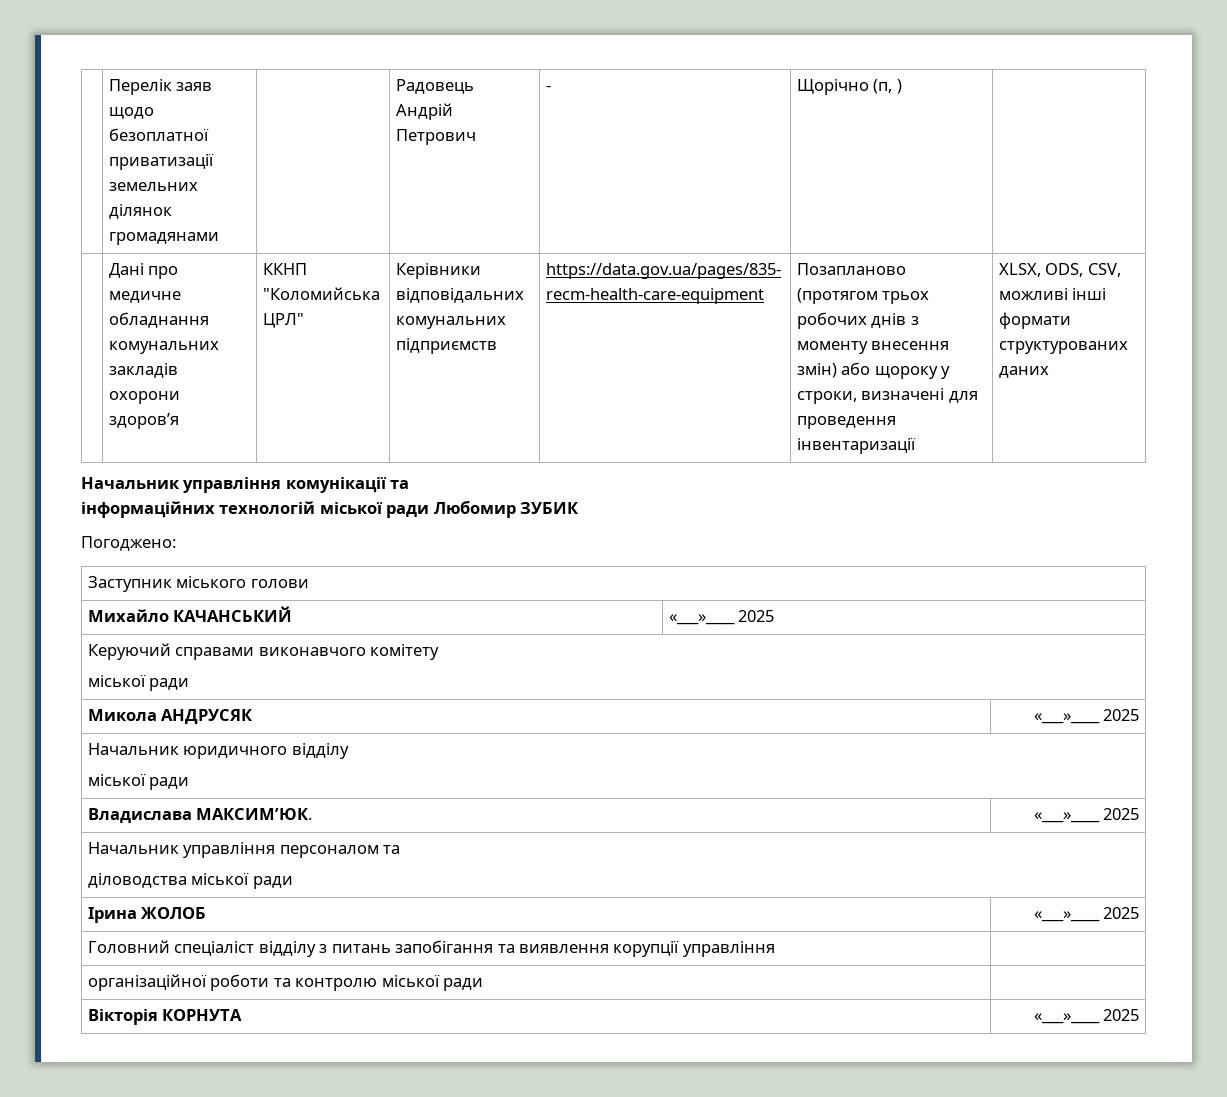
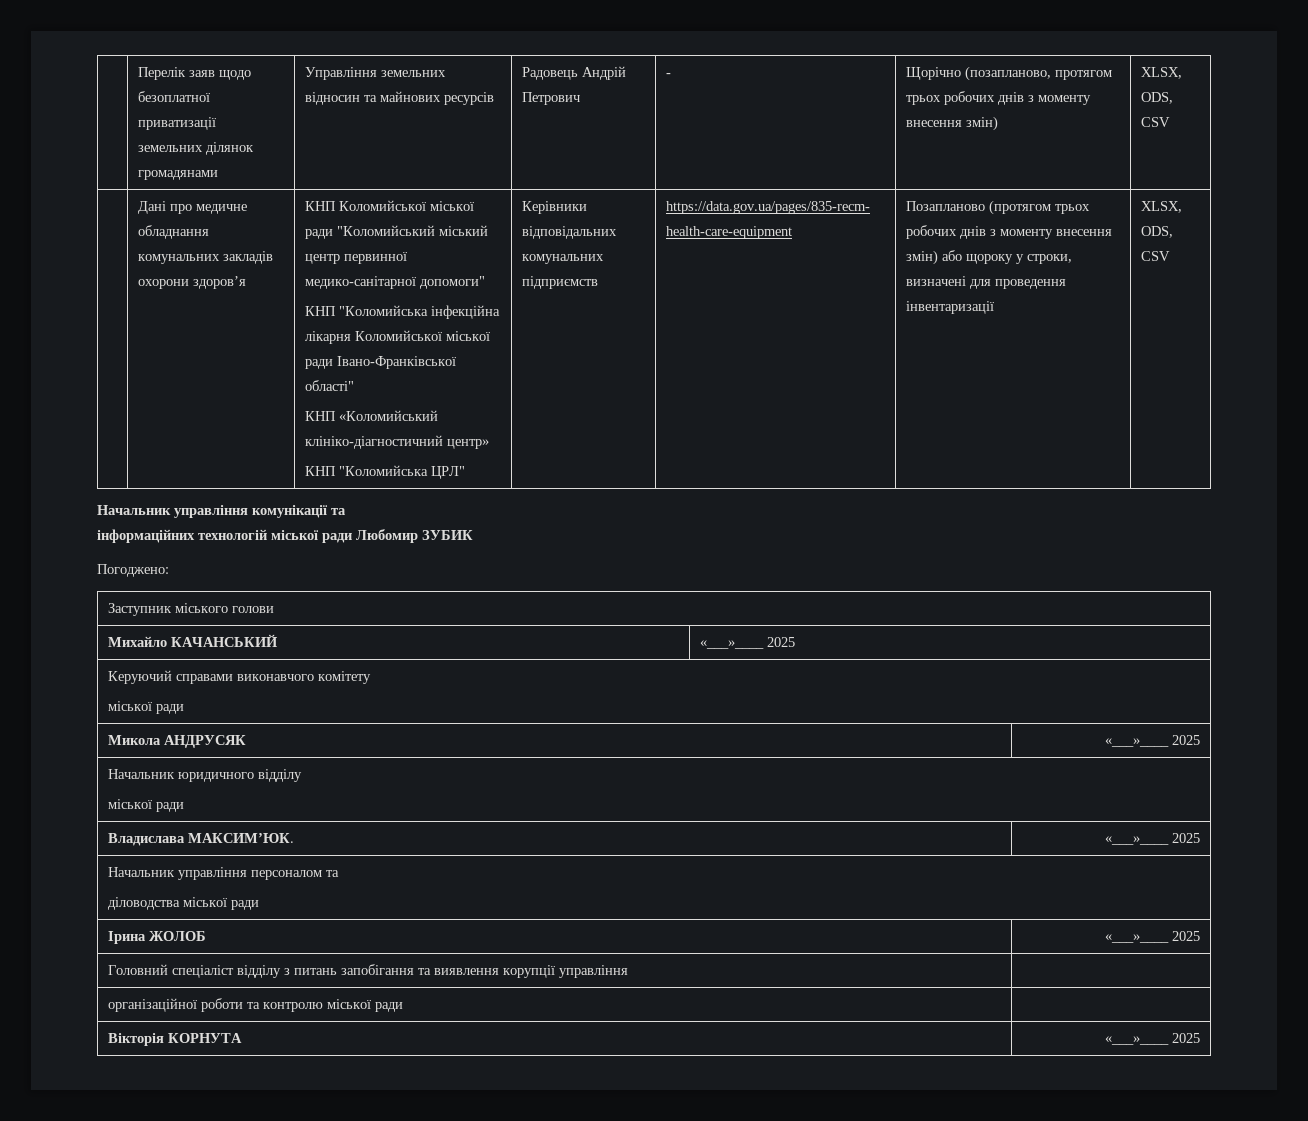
(219, 238) none -> [305,67,447,80] [305,91,495,105] Управління земельних відносин та майнових ресурсів
[873,79,902,94] (п, ) | -> [965,66,1113,81] [906,91,1092,105] [906,116,999,131] [1141,67,1183,79] [1141,92,1174,104] [1141,117,1171,127] (позапланово, протягом трьох робочих днів з моменту внесення змін) | XLSX, ODS, CSV
[262,263,307,275] ККНП -> [305,200,475,211] [305,225,489,239] [305,252,408,264] [305,276,486,289] [305,305,501,319] [305,330,491,344] [305,356,457,369] [305,380,355,391] [305,410,439,421] [305,435,490,449] [305,466,337,476] КНП Коломийської міської ради "Коломийський міський центр первинної медико-санітарної допомоги" // КНП "Коломийська інфекційна лікарня Коломийської міської ради Івано-Франківської області" // КНП «Коломийський клініко-діагностичний центр» // КНП
[1087,263,1121,277] [998,288,1107,300] [998,312,1071,329] [998,341,1128,354] [998,366,1049,378] CSV, можливі інші формати структурованих даних -> [1141,251,1171,261] CSV

